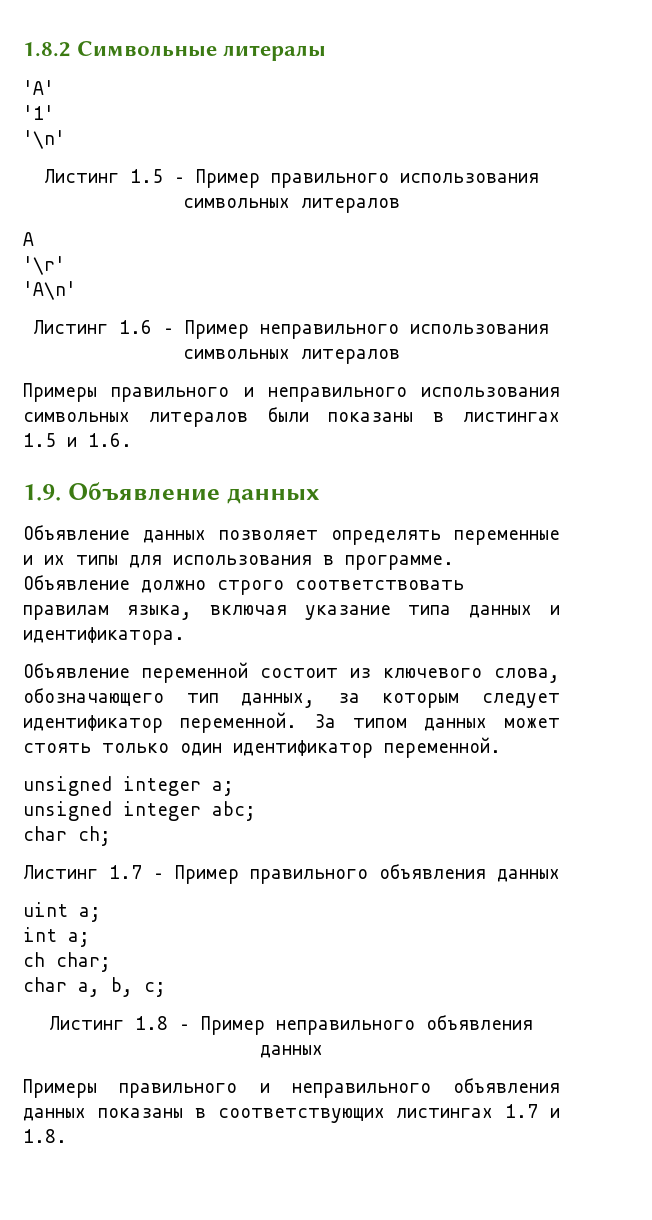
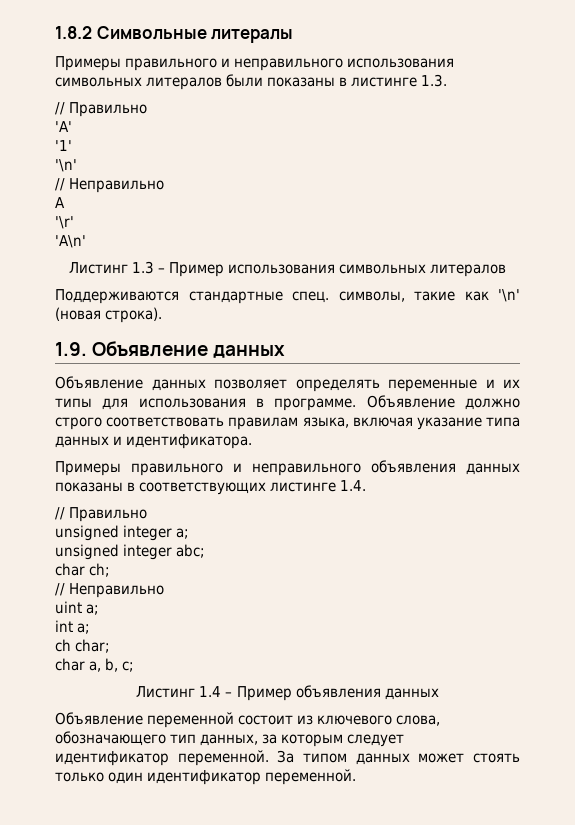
[23,80,54,95] [23,105,54,120] [23,130,65,149] [44,169,539,188] [183,198,400,213] [23,232,34,246] [23,256,65,275] [23,281,76,300] [34,320,549,339] [183,349,400,364] // 'A' // '1' // '\n' // Листинг 1.5 – Пример правильного использования символьных литералов // A // '\r' // 'A\n' // Листинг 1.6 – Пример неправильного использования символьных литералов -> (294, 36) none
[462,412,560,423] [23,433,132,447] листингах 1.5 и 1.6. -> [351,74,448,87] [55,102,148,117] [55,121,72,132] [55,140,72,151] [55,159,77,172] [55,178,165,193] [55,197,65,208] [55,216,74,229] [55,235,86,248] [68,261,507,277] [55,289,520,304] [55,307,163,323] листинге 1.3. // // Правильно // 'A' // '1' // '\n' // // Неправильно // A // '\r' // 'A\n' // Листинг 1.3 – Пример использования символьных литералов // Поддерживаются стандартные спец. символы, такие как '\n' (новая строка).
(185, 636) none -> [55,460,520,476] [55,480,367,495] [55,507,148,522] [55,525,190,541] [55,544,206,560] [55,563,111,577] [55,583,165,598] [55,601,100,615] [55,620,91,634] [55,639,111,653] [55,658,135,672] [136,685,439,701] // Примеры правильного и неправильного объявления данных показаны в соответствующих листинге 1.4. // // Правильно // unsigned integer a; // unsigned integer abc; // char ch; // // Неправильно // uint a; // int a; // ch char; // char a, b, c; // Листинг 1.4 – Пример объявления данных
[23,776,234,796] [23,801,256,821] [23,826,111,846] [23,864,560,884] [23,902,101,922] [23,927,90,947] [23,952,111,972] [23,977,166,997] [50,1015,533,1035] [260,1045,323,1058] [23,1078,560,1098] [23,1104,560,1123] [23,1129,67,1143] // unsigned integer a; // unsigned integer abc; // char ch; // Листинг 1.7 – Пример правильного объявления данных // uint a; // int a; // ch char; // char a, b, c; // Листинг 1.8 – Пример неправильного объявления данных // Примеры правильного и неправильного объявления данных показаны в соответствующих листингах 1.7 и 1.8. -> (357, 777) none

